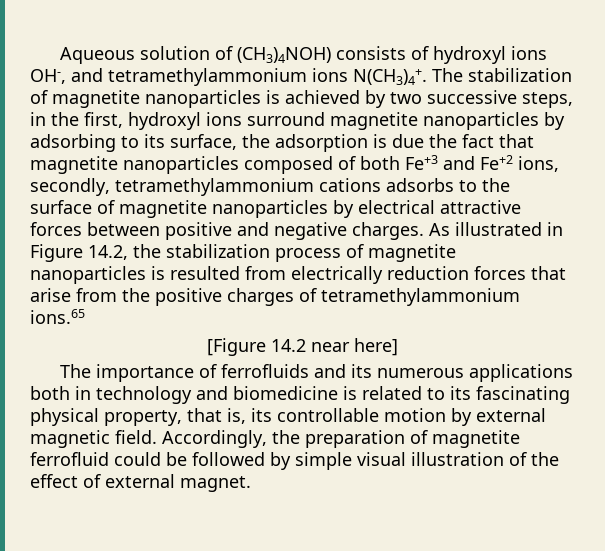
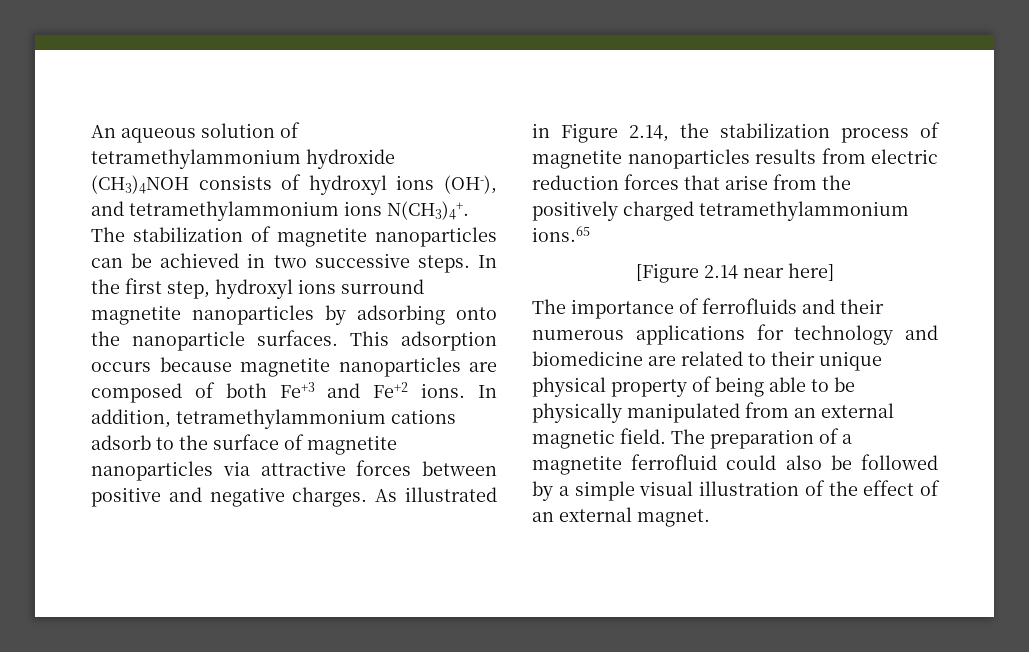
[59,46,331,64] Aqueous solution of (CH3)4NOH) -> [91,122,300,143] [91,149,395,169] [91,175,189,194] An aqueous solution of tetramethylammonium hydroxide (CH3)4NOH
[30,69,66,84] OH-, -> [444,175,497,194] (OH-),
[266,90,573,108] [30,112,123,128] is achieved by two successive steps, in the first, -> [91,253,497,273] [91,278,210,299] can be achieved in two successive steps. In the first step,
[121,134,534,152] [30,156,239,174] to its surface, the adsorption is due the fact that magnetite nanoparticles -> [456,307,497,320] [91,330,497,351] [91,357,497,377] onto the nanoparticle surfaces. This adsorption occurs because magnetite nanoparticles are
[518,156,559,172] [30,178,110,196] ions, secondly, -> [421,383,497,398] [91,409,171,428] ions. In addition,
[386,178,454,192] adsorbs -> [91,435,151,450] adsorb
[333,200,435,218] by electrical -> [222,461,250,476] via
[88,245,128,260] 14.2, -> [629,125,669,142] 2.14,
[151,266,383,284] is resulted from electrically -> [755,148,938,164] results from electric
[155,288,317,306] positive charges of -> [532,201,694,221] positively charged
[271,339,306,352] 14.2 -> [704,265,738,279] 2.14
[350,364,372,378] its -> [840,299,884,314] their
[30,386,91,400] both in -> [756,324,784,340] for
[343,386,357,400] is -> [648,356,676,366] are
[450,386,570,404] [30,408,472,426] its fascinating physical property, that is, its controllable motion by -> [771,351,882,371] [532,376,855,397] [532,402,816,423] their unique physical property of being able to be physically manipulated from an
[162,430,300,448] Accordingly, the -> [671,429,705,444] The
(428, 437) none -> [842,434,852,444] a
(161, 459) none -> [785,455,822,470] also
(291, 461) none -> [558,486,569,496] a
(101, 481) none -> [532,512,554,522] an

